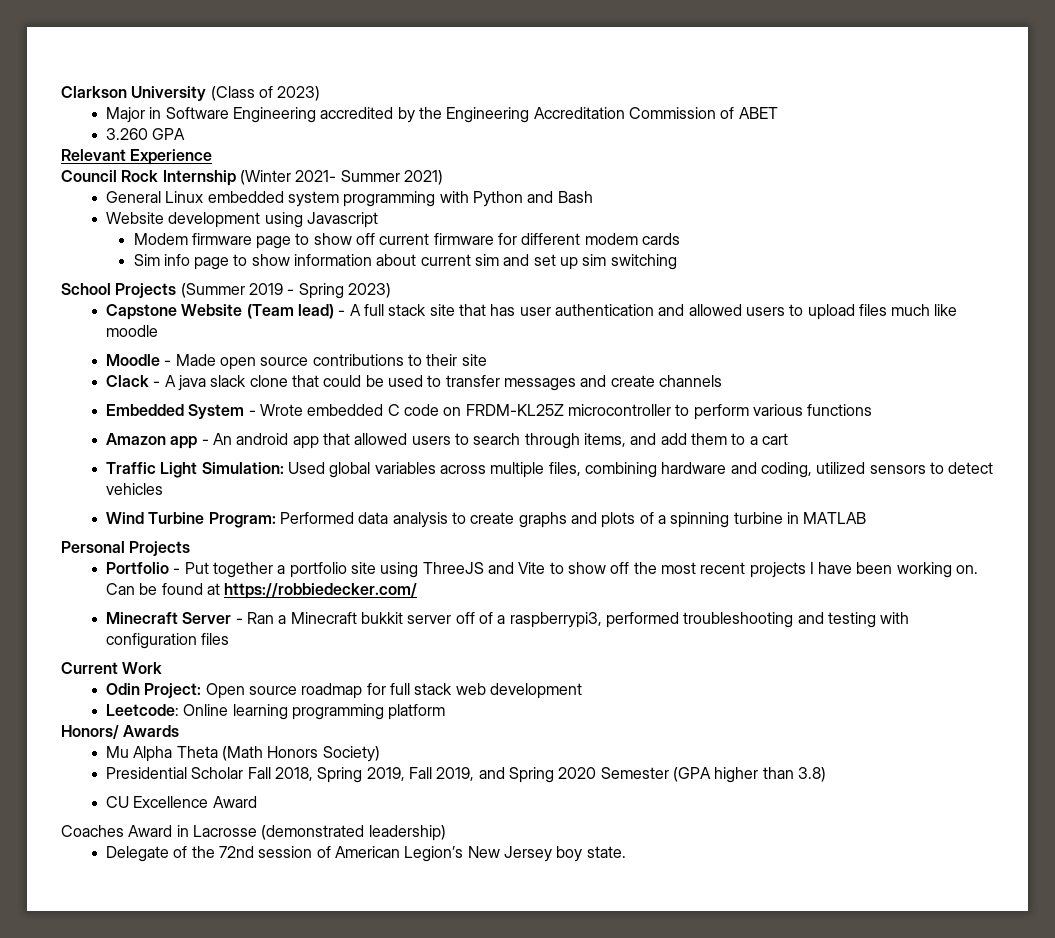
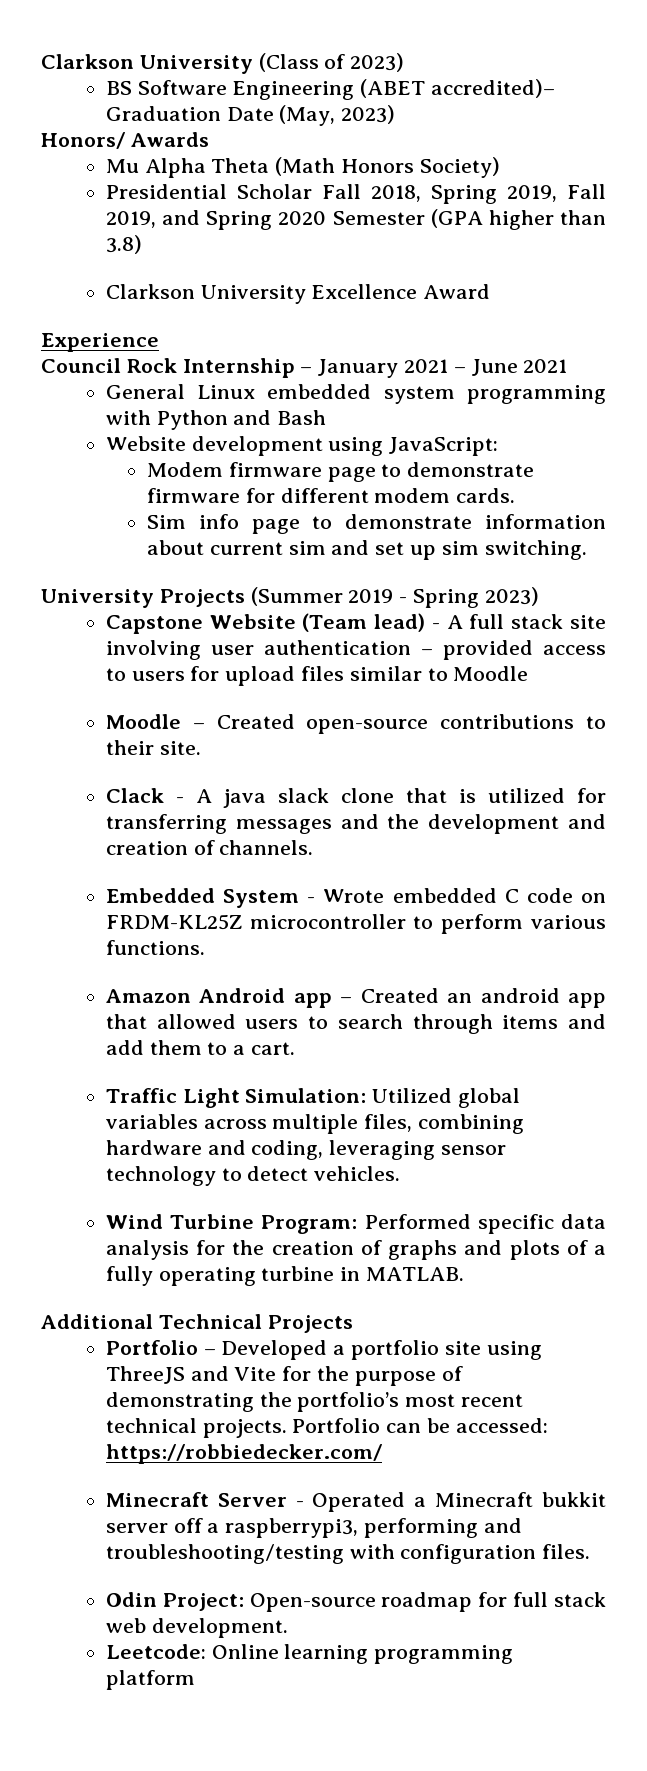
[106,107,778,123] [106,128,186,140] [61,149,213,165] [61,170,443,186] [106,191,593,207] [106,212,379,228] [133,233,681,249] [133,254,677,270] [61,283,391,299] [106,304,958,320] [106,325,159,337] [106,354,487,370] [106,375,722,391] [106,404,873,420] [106,433,788,449] [106,462,994,478] [106,483,164,495] [106,512,867,528] [61,541,191,556] [106,562,979,578] [106,583,418,599] [106,612,910,628] [106,633,230,649] [61,662,163,674] [106,683,582,699] [106,704,446,720] Major in Software Engineering accredited by the Engineering Accreditation Commission of ABET // 3.260 GPA // Relevant Experience // Council Rock Internship (Winter 2021- Summer 2021) // General Linux embedded system programming with Python and Bash // Website development using Javascript // Modem firmware page to show off current firmware for different modem cards // Sim info page to show information about current sim and set up sim switching // School Projects (Summer 2019 - Spring 2023) // Capstone Website (Team lead) - A full stack site that has user authentication and allowed users to upload files much like moodle // Moodle - Made open source contributions to their site // Clack - A java slack clone that could be used to transfer messages and create channels // Embedded System - Wrote embedded C code on FRDM-KL25Z microcontroller to perform various functions // Amazon app - An android app that allowed users to search through items, and add them to a cart // Traffic Light Simulation: Used global variables across multiple files, combining hardware and coding, utilized sensors to detect vehicles // Wind Turbine Program: Performed data analysis to create graphs and plots of a spinning turbine in MATLAB // Personal Projects // Portfolio - Put together a portfolio site using ThreeJS and Vite to show off the most recent projects I have been working on. Can be found at https://robbiedecker.com/ // Minecraft Server - Ran a Minecraft bukkit server off of a raspberrypi3, performed troubleshooting and testing with configuration files // Current Work // Odin Project: Open source roadmap for full stack web development // Leetcode: Online learning programming platform -> [105,79,556,100] [105,105,396,126] BS Software Engineering (ABET accredited)– Graduation Date (May, 2023)
[106,796,130,808] CU -> [105,284,306,304] Clarkson University
[61,825,446,841] [106,846,626,862] Coaches Award in Lacrosse (demonstrated leadership) // Delegate of the 72nd session of American Legion’s New Jersey boy state. -> [41,333,159,352] [41,358,568,378] [105,384,606,404] [105,410,327,430] [105,436,499,456] [147,462,535,482] [147,488,516,503] [147,514,606,534] [147,540,587,560] [41,587,539,608] [105,613,606,634] [105,640,606,660] [105,666,529,686] [105,714,606,734] [105,740,201,755] [105,788,606,808] [105,814,606,834] [105,840,314,855] [105,888,607,908] [105,914,606,934] [105,940,205,955] [105,988,606,1008] [105,1014,606,1034] [105,1040,296,1055] [105,1088,521,1108] [105,1114,525,1134] [105,1140,507,1160] [105,1166,401,1186] [105,1214,606,1234] [105,1240,606,1260] [105,1266,465,1286] [41,1314,353,1333] [105,1340,542,1360] [105,1366,463,1386] [105,1392,524,1412] [105,1418,548,1438] [105,1444,382,1464] [105,1492,606,1512] [105,1518,522,1538] [105,1544,591,1564] [105,1592,606,1612] [105,1618,288,1638] [105,1644,514,1664] [105,1670,195,1690] Experience // Council Rock Internship – January 2021 – June 2021 // General Linux embedded system programming with Python and Bash // Website development using JavaScript: // Modem firmware page to demonstrate firmware for different modem cards. // Sim info page to demonstrate information about current sim and set up sim switching. // University Projects (Summer 2019 - Spring 2023) // Capstone Website (Team lead) - A full stack site involving user authentication – provided access to users for upload files similar to Moodle // Moodle – Created open-source contributions to their site. // Clack - A java slack clone that is utilized for transferring messages and the development and creation of channels. // Embedded System - Wrote embedded C code on FRDM-KL25Z microcontroller to perform various functions. // Amazon Android app – Created an android app that allowed users to search through items and add them to a cart. // Traffic Light Simulation: Utilized global variables across multiple files, combining hardware and coding, leveraging sensor technology to detect vehicles. // Wind Turbine Program: Performed specific data analysis for the creation of graphs and plots of a fully operating turbine in MATLAB. // Additional Technical Projects // Portfolio – Developed a portfolio site using ThreeJS and Vite for the purpose of demonstrating the portfolio’s most recent technical projects. Portfolio can be accessed: https://robbiedecker.com/ // Minecraft Server - Operated a Minecraft bukkit server off a raspberrypi3, performing and troubleshooting/testing with configuration files. // Odin Project: Open-source roadmap for full stack web development. // Leetcode: Online learning programming platform

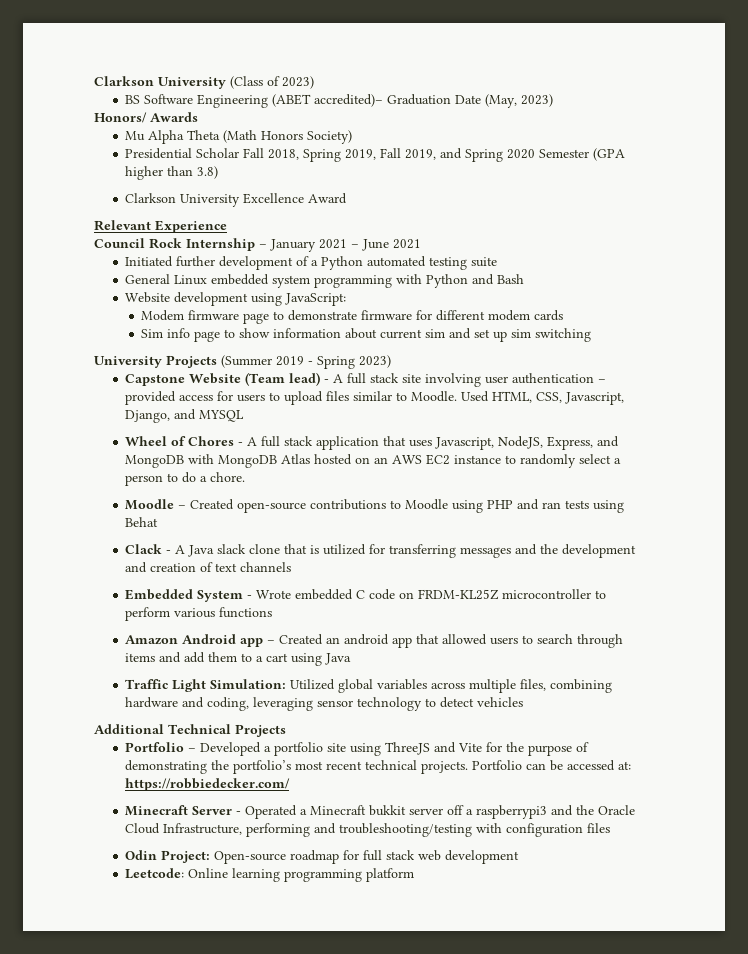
(491, 291) none -> [94,220,151,231] Relevant
(568, 366) none -> [125,256,498,270] // Initiated further development of a Python automated testing suite
[456,488,516,503] cards. -> [534,310,564,321] cards
[345,514,473,529] demonstrate -> [239,328,271,338] show
[484,540,587,560] switching. -> [535,328,592,342] switching
[105,666,220,681] to users for -> [217,391,281,402] for users to
[453,666,529,681] Moodle -> [411,391,625,405] [125,409,245,423] [125,436,620,450] [125,454,622,468] [125,472,246,486] Moodle. Used HTML, CSS, Javascript, Django, and MYSQL // Wheel of Chores - A full stack application that uses Javascript, NodeJS, Express, and MongoDB with MongoDB Atlas hosted on an AWS EC2 instance to randomly select a person to do a chore.
[105,740,201,755] their site. -> [405,499,625,513] [125,517,159,527] Moodle using PHP and ran tests using Behat
[222,789,266,808] java -> [188,545,215,557] Java
[219,840,314,855] channels. -> [215,562,292,572] text channels
[105,940,205,955] functions. -> [219,607,273,618] functions
[251,1042,296,1055] cart. -> [266,653,352,666] cart using Java
[314,1166,401,1181] [105,1214,606,1234] [105,1240,606,1260] [105,1266,465,1286] vehicles. // Wind Turbine Program: Performed specific data analysis for the creation of graphs and plots of a fully operating turbine in MATLAB. -> [477,697,524,707] vehicles
[455,1418,548,1433] accessed: -> [567,760,632,771] accessed at:
[225,1518,359,1538] raspberrypi3, -> [476,805,636,819] [125,823,243,835] raspberrypi3 and the Oracle Cloud Infrastructure,
[542,1544,591,1559] files. -> [587,823,611,833] files
[151,1618,288,1638] development. -> [445,850,520,864] development

